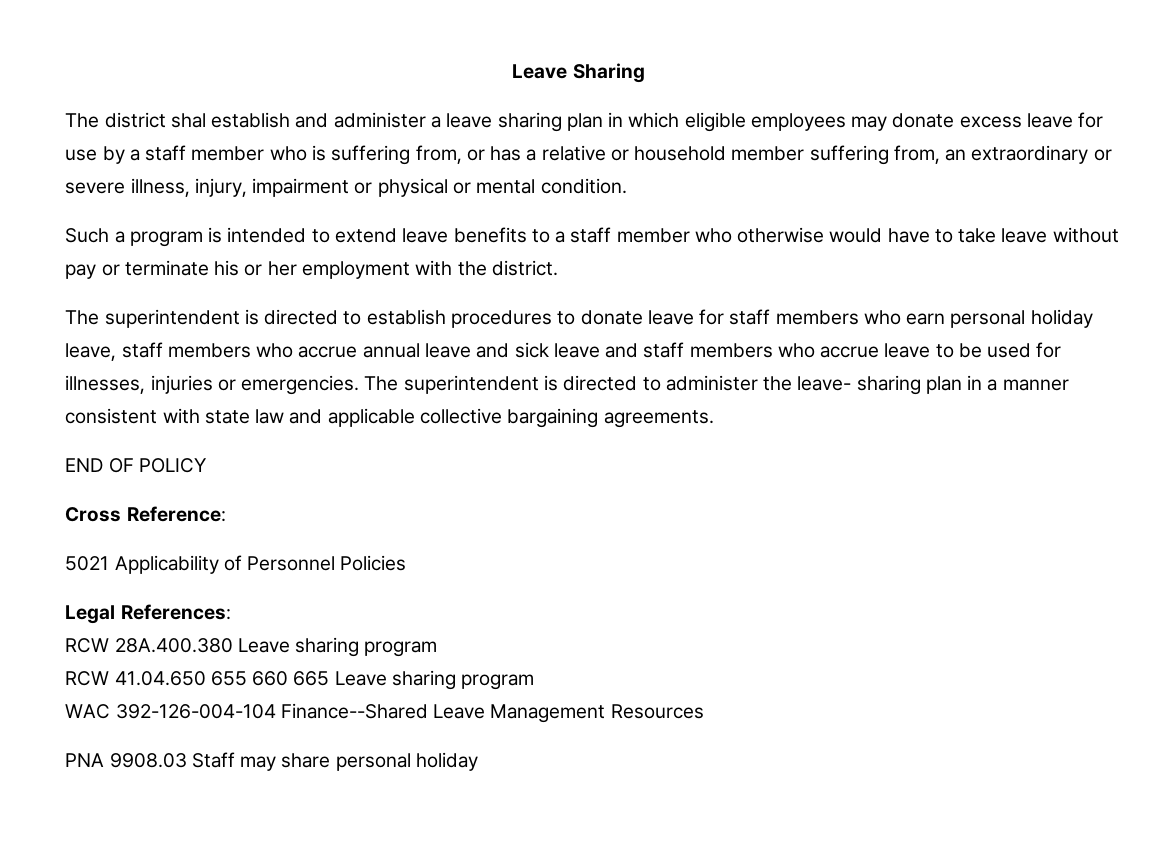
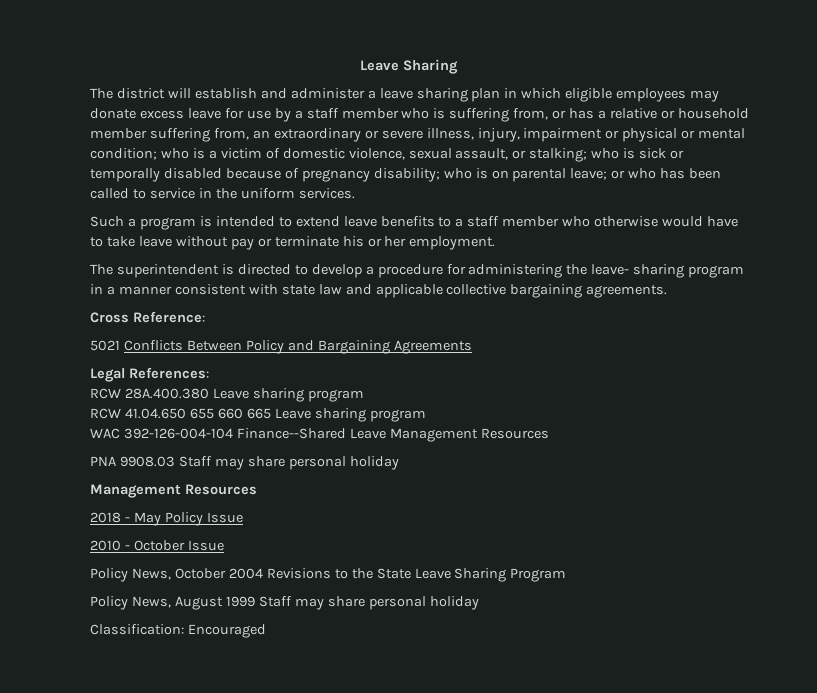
[170,113,206,128] shal -> [168,88,192,98] will
[540,178,627,194] condition. -> [90,148,684,162] [90,168,721,182] [90,188,355,199] condition; who is a victim of domestic violence, sexual assault, or stalking; who is sick or temporally disabled because of pregnancy disability; who is on parental leave; or who has been called to service in the uniform services.
[301,260,558,279] [65,309,1093,328] [65,342,1062,361] [65,375,758,395] employment with the district. // The superintendent is directed to establish procedures to donate leave for staff members who earn personal holiday leave, staff members who accrue annual leave and sick leave and staff members who accrue leave to be used for illnesses, injuries or emergencies. The superintendent is directed to administer -> [409,236,496,250] [90,264,563,278] employment. // The superintendent is directed to develop a procedure for administering
[925,376,962,394] plan -> [688,265,745,278] program
[65,458,207,473] // END OF POLICY -> (668, 291) none
[114,555,407,574] Applicability of Personnel Policies -> [124,340,472,354] Conflicts Between Policy and Bargaining Agreements
(478, 761) none -> [90,484,258,498] [90,512,243,526] [90,540,224,551] [90,568,567,582] [90,596,479,610] [90,624,267,638] // Management Resources // 2018 - May Policy Issue // 2010 - October Issue // Policy News, October 2004 Revisions to the State Leave Sharing Program // Policy News, August 1999 Staff may share personal holiday // Classification: Encouraged

